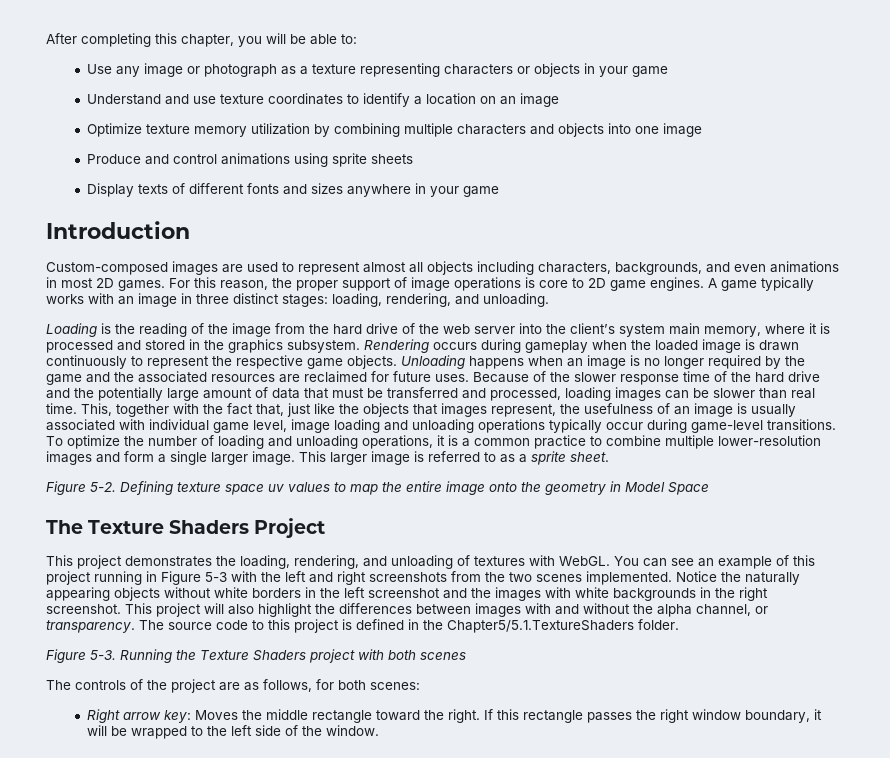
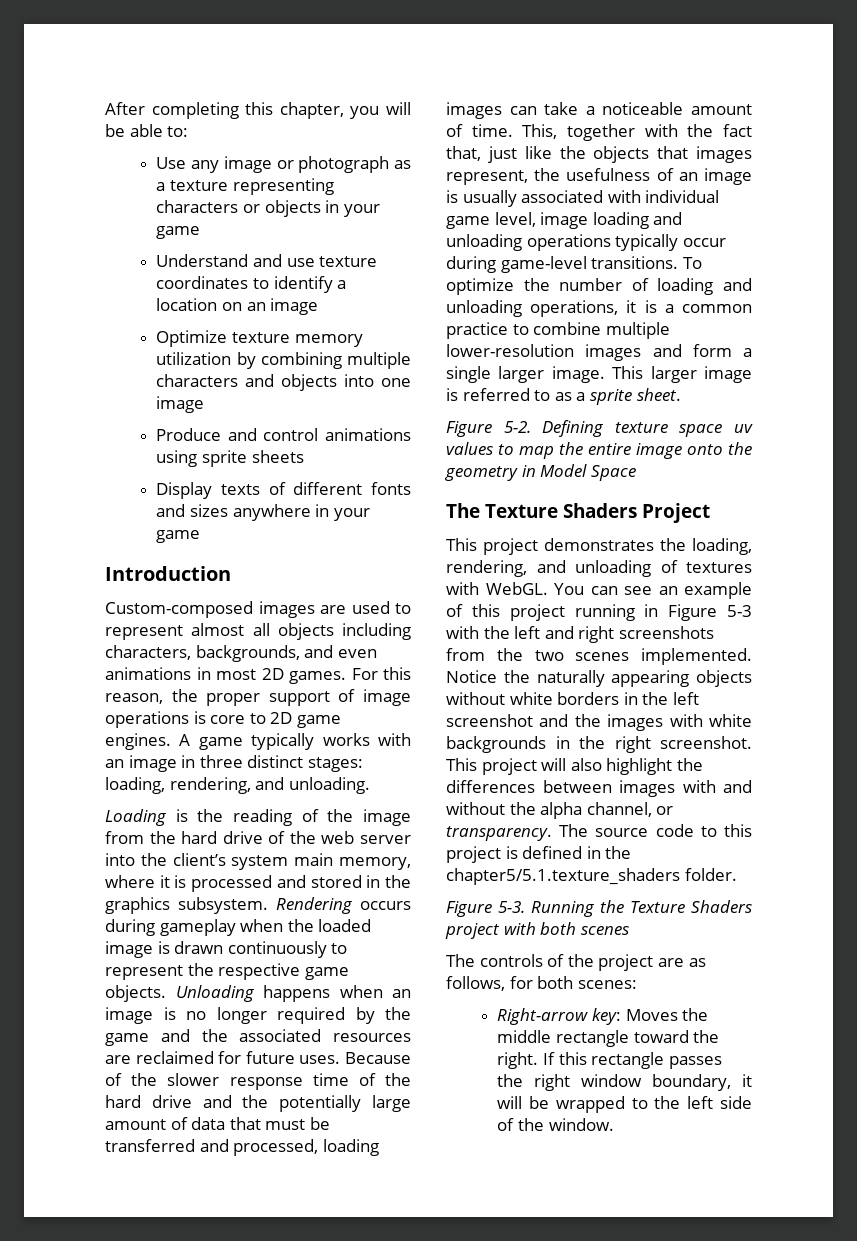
[693,388,815,399] be slower than real -> [544,102,752,115] [446,124,463,137] take a noticeable amount of
[447,620,634,633] Chapter5/5.1.TextureShaders -> [446,868,680,885] chapter5/5.1.texture_shaders
[86,709,161,723] Right arrow -> [497,1008,589,1025] Right-arrow

